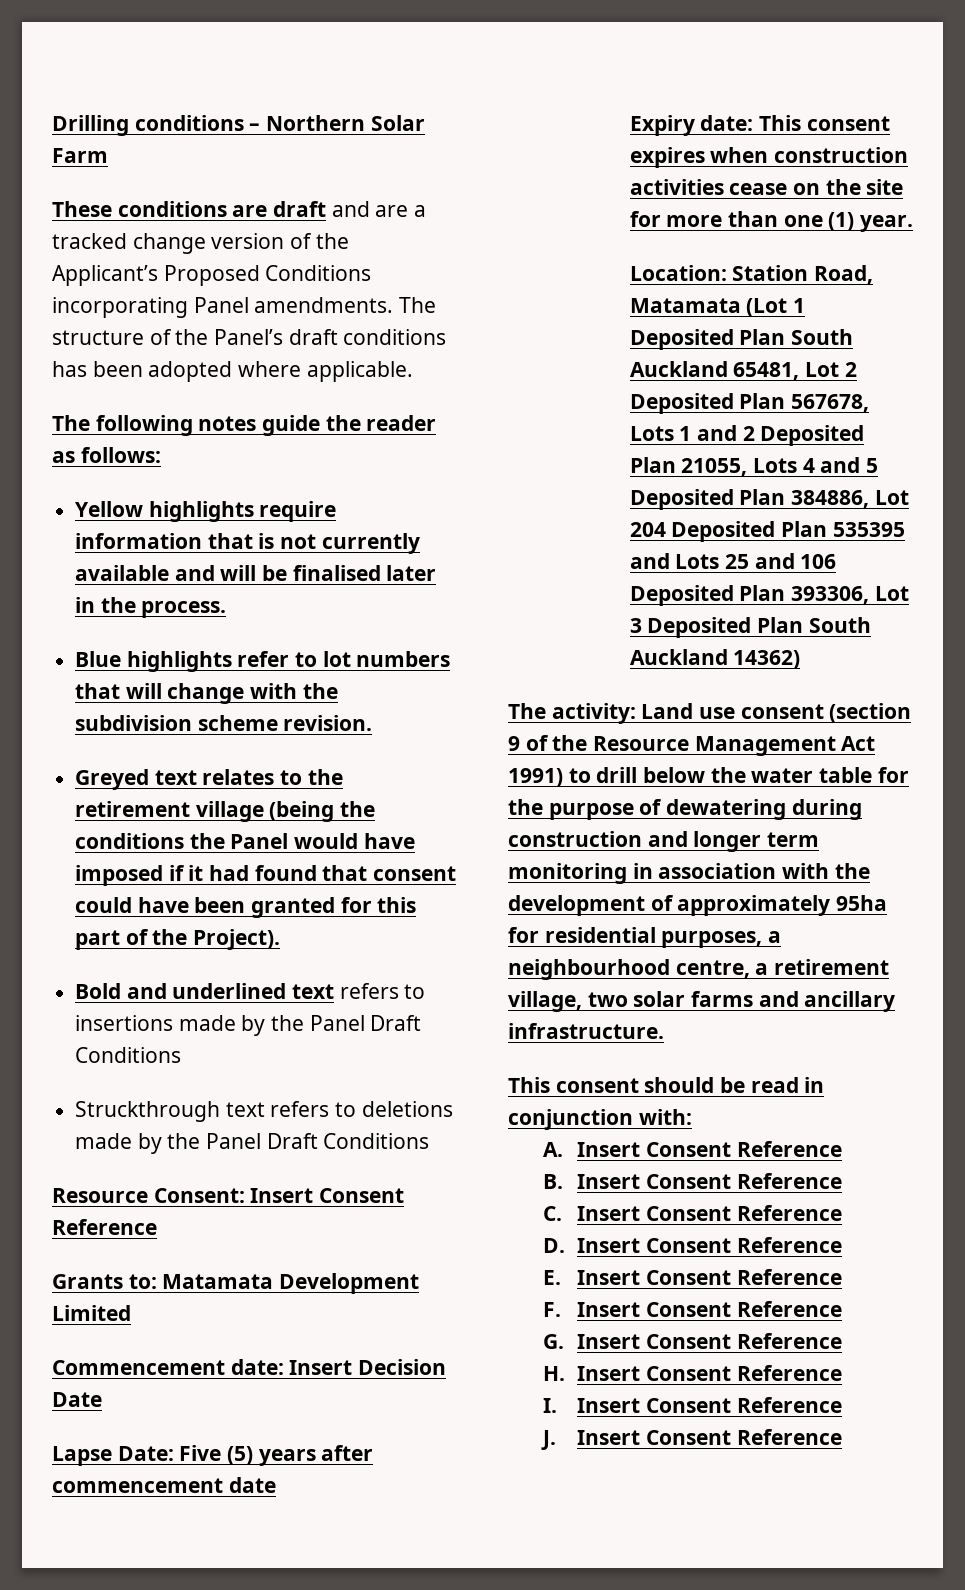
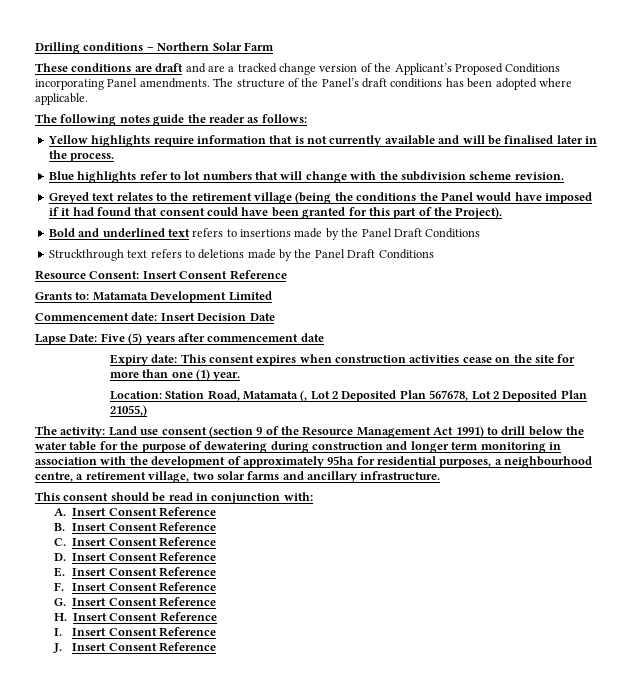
[746,298,805,317] [629,329,853,350] [629,361,800,380] (Lot 1 Deposited Plan South Auckland 65481, -> [300,390,308,402] (,
[629,425,865,446] [629,457,878,476] [629,489,909,510] [629,521,905,542] [629,553,837,569] [629,585,909,606] [629,617,871,638] [629,649,801,669] Lots 1 and 2 Deposited Plan 21055, Lots 4 and 5 Deposited Plan 384886, Lot 204 Deposited Plan 535395 and Lots 25 and 106 Deposited Plan 393306, Lot 3 Deposited Plan South Auckland 14362) -> [471,390,587,402] [109,405,147,417] Lot 2 Deposited Plan 21055,)

